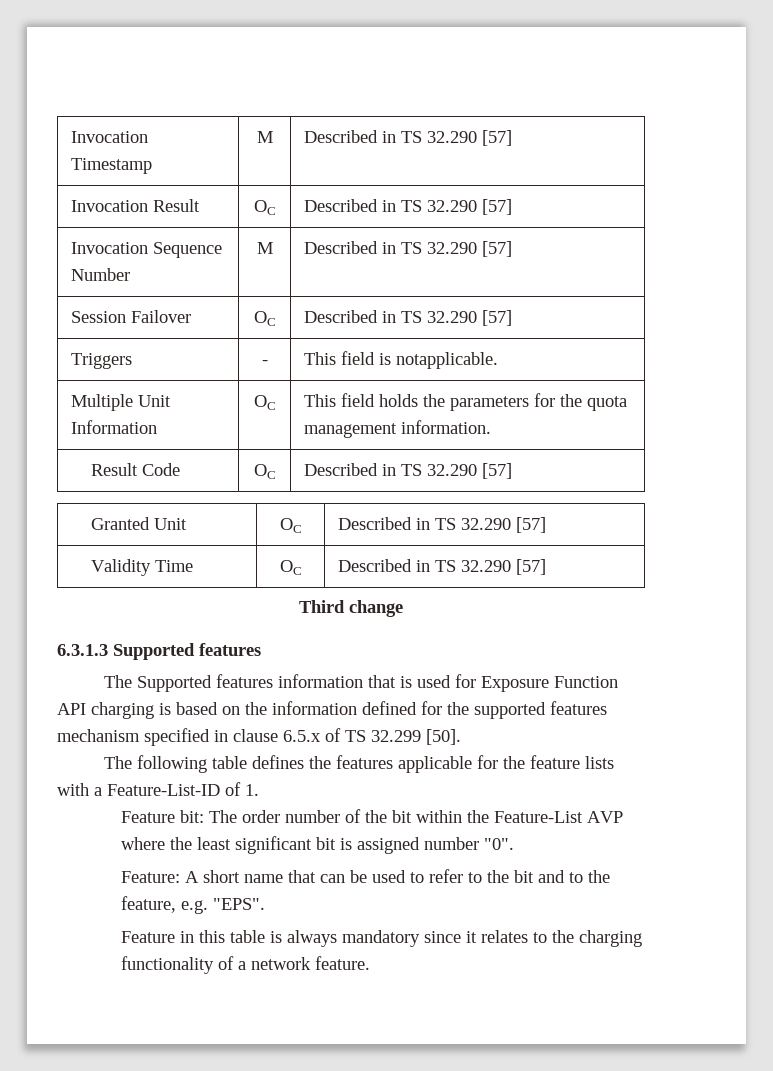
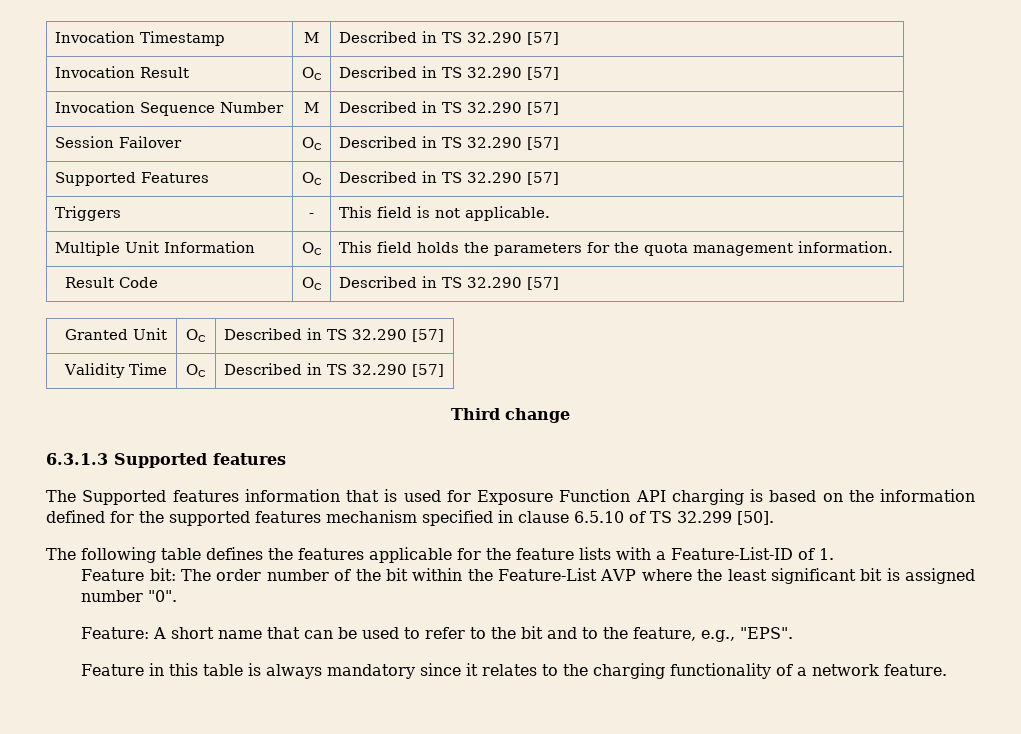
(513, 318) none -> [54,172,209,186] [301,172,322,185] [338,171,559,185] // Supported Features | OC | Described in TS 32.290 [57]
[396,352,499,369] notapplicable. -> [434,206,550,221] not applicable.
[283,730,321,742] 6.5.x -> [574,511,624,523] 6.5.10
[180,900,208,914] e.g. -> [701,630,736,642] e.g.,

